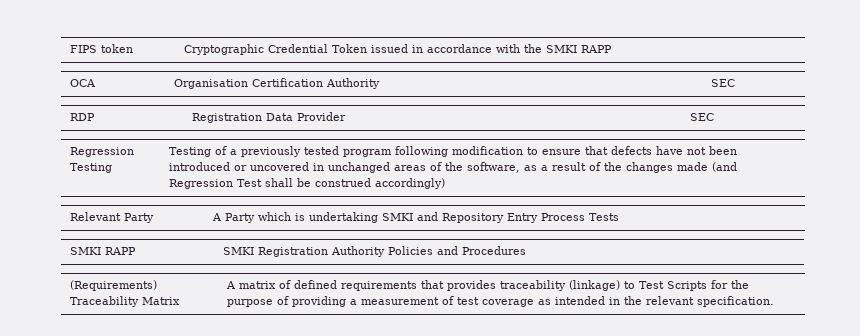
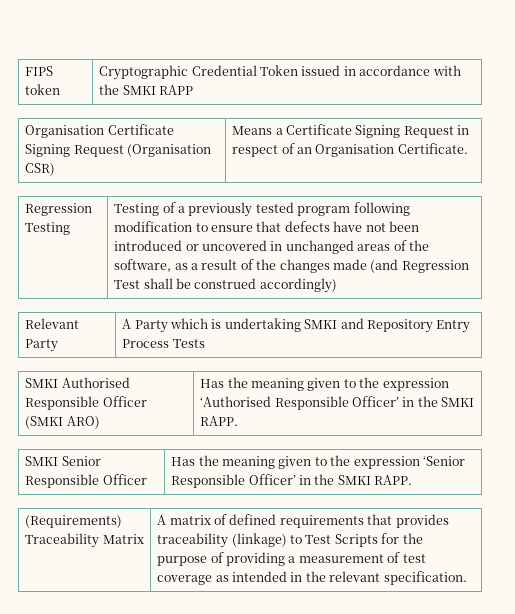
[69,79,96,87] [173,78,380,89] [710,79,735,87] [69,113,95,121] [191,112,346,123] [689,113,714,121] OCA | Organisation Certification Authority | SEC // RDP | Registration Data Provider | SEC -> [25,124,174,138] [25,144,212,157] [25,163,56,176] [232,124,470,138] [232,143,468,157] Organisation Certificate Signing Request (Organisation CSR) | Means a Certificate Signing Request in respect of an Organisation Certificate.
[104,247,136,255] [222,246,526,257] RAPP | SMKI Registration Authority Policies and Procedures -> [61,377,130,388] [25,396,147,410] [25,416,100,429] [200,377,449,391] [200,396,475,410] [200,416,239,426] [25,456,101,466] [25,474,147,488] [171,455,465,469] [171,474,413,488] Authorised Responsible Officer (SMKI ARO) | Has the meaning given to the expression ‘Authorised Responsible Officer’ in the SMKI RAPP. // SMKI Senior Responsible Officer | Has the meaning given to the expression ‘Senior Responsible Officer’ in the SMKI RAPP.

